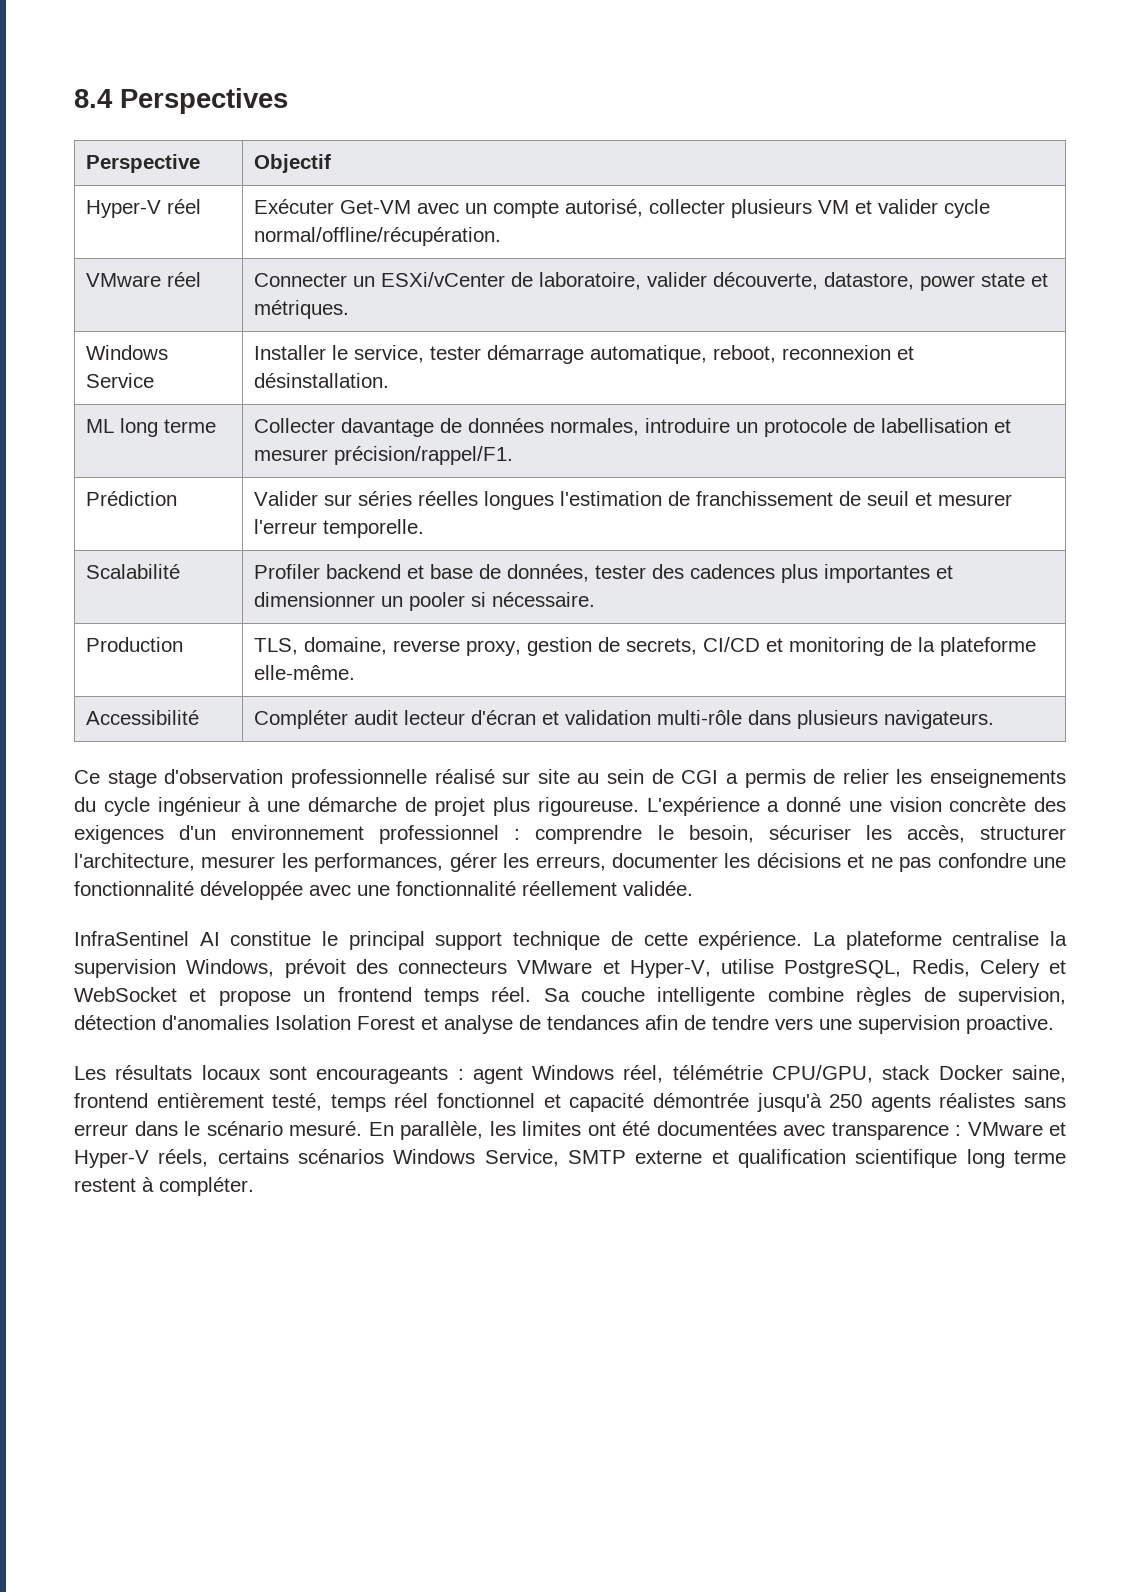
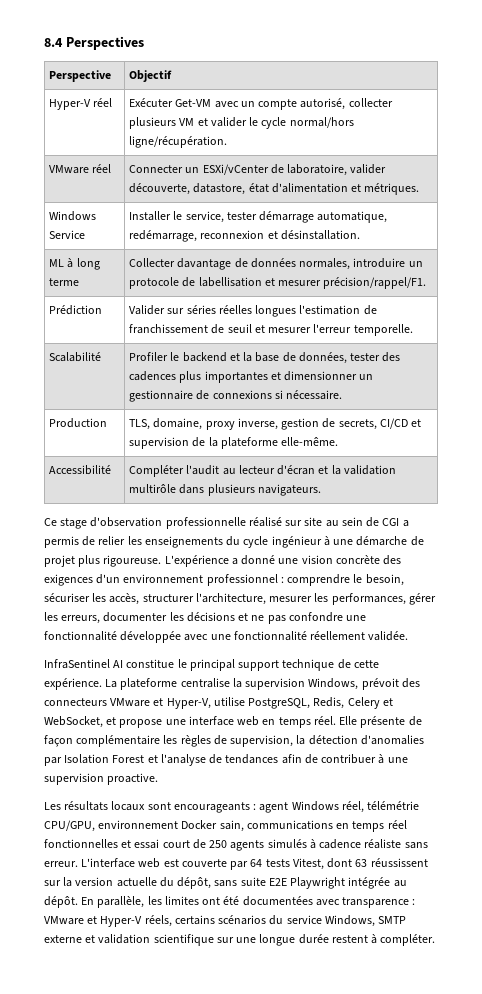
[944,199,991,218] [254,227,502,246] cycle normal/offline/récupération. -> [249,117,354,129] [129,136,228,148] le cycle normal/hors ligne/récupération.
[920,273,1026,291] power state -> [248,183,348,193] état d'alimentation
[713,345,777,363] reboot, -> [129,230,198,242] redémarrage,
(115, 426) none -> [67,258,74,268] à
(321, 571) none -> [170,352,180,361] le
(425, 572) none -> [243,352,253,362] la
[409,592,466,611] pooler -> [129,390,272,402] gestionnaire de connexions
[393,640,522,656] reverse proxy, -> [205,418,278,430] proxy inverse,
[789,637,885,656] monitoring -> [129,437,190,449] supervision
[354,710,399,725] audit -> [186,465,236,475] l'audit au
[565,710,743,725] validation multi-rôle -> [331,465,396,475] [129,484,177,493] la validation multirôle
[74,987,177,1002] WebSocket -> [44,716,103,728] WebSocket,
[303,987,844,1006] un frontend temps réel. Sa couche intelligente combine -> [165,716,422,728] [44,735,178,747] une interface web en temps réel. Elle présente de façon complémentaire les
(1066, 996) none -> [296,735,306,745] la
(269, 1022) none -> [44,757,62,766] par
[444,1015,513,1034] analyse -> [160,754,206,766] l'analyse
[712,1015,813,1030] tendre vers -> [321,754,385,764] contribuer à
[882,1065,1066,1083] [74,1093,1067,1112] [74,1121,362,1136] stack Docker saine, frontend entièrement testé, temps réel fonctionnel et capacité démontrée jusqu'à 250 agents réalistes sans erreur dans le scénario mesuré. -> [98,820,407,832] [44,839,428,851] [44,858,428,870] [44,877,407,889] [44,896,78,908] environnement Docker sain, communications en temps réel fonctionnelles et essai court de 250 agents simulés à cadence réaliste sans erreur. L'interface web est couverte par 64 tests Vitest, dont 63 réussissent sur la version actuelle du dépôt, sans suite E2E Playwright intégrée au dépôt.
[393,1149,1067,1168] Windows Service, SMTP externe et qualification scientifique long terme -> [269,915,407,927] [44,934,329,946] du service Windows, SMTP externe et validation scientifique sur une longue durée

